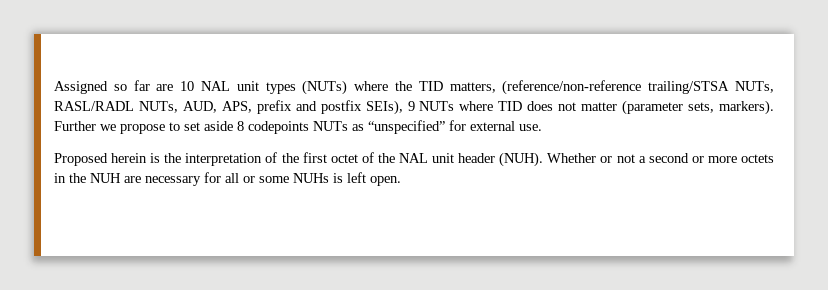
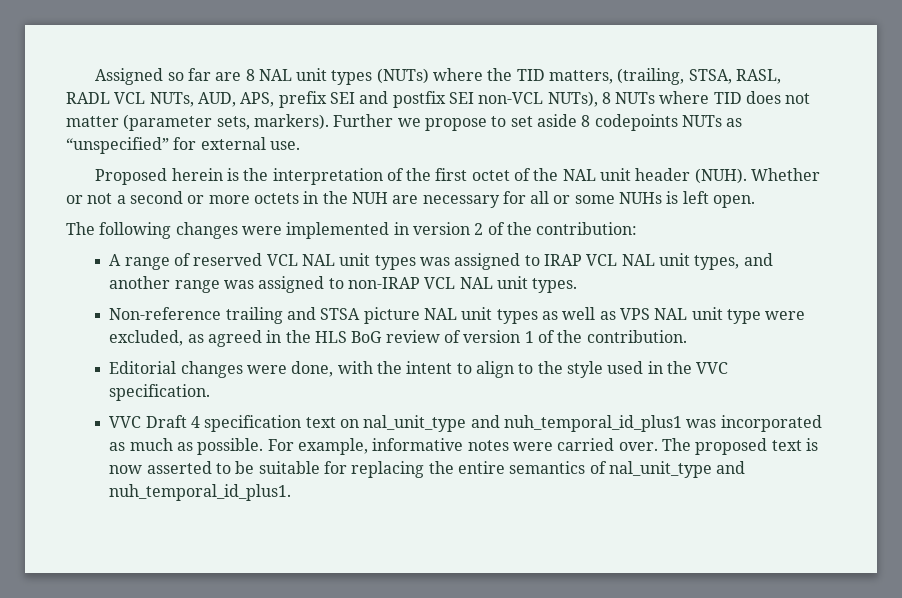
[180,81,195,91] 10 -> [245,69,255,81] 8
[502,80,774,95] [54,101,134,111] (reference/non-reference trailing/STSA NUTs, RASL/RADL -> [617,68,782,85] [66,92,146,104] (trailing, STSA, RASL, RADL VCL
(292, 107) none -> [329,92,355,104] SEI
[365,100,415,115] SEIs), 9 -> [448,91,611,107] SEI non-VCL NUTs), 8
(401, 181) none -> [66,222,638,239] [109,253,773,270] [109,276,578,293] [109,307,806,324] [109,330,687,347] [109,361,729,378] [109,384,211,401] [109,415,822,432] [109,438,818,455] [109,461,746,478] [109,484,292,501] // The following changes were implemented in version 2 of the contribution: // A range of reserved VCL NAL unit types was assigned to IRAP VCL NAL unit types, and another range was assigned to non-IRAP VCL NAL unit types. // Non-reference trailing and STSA picture NAL unit types as well as VPS NAL unit type were excluded, as agreed in the HLS BoG review of version 1 of the contribution. // Editorial changes were done, with the intent to align to the style used in the VVC specification. // VVC Draft 4 specification text on nal_unit_type and nuh_temporal_id_plus1 was incorporated as much as possible. For example, informative notes were carried over. The proposed text is now asserted to be suitable for replacing the entire semantics of nal_unit_type and nuh_temporal_id_plus1.

